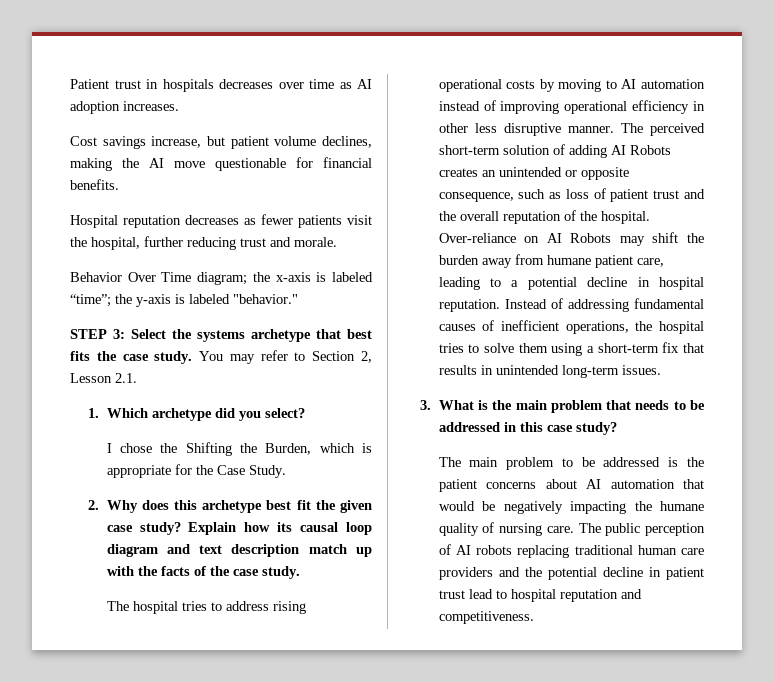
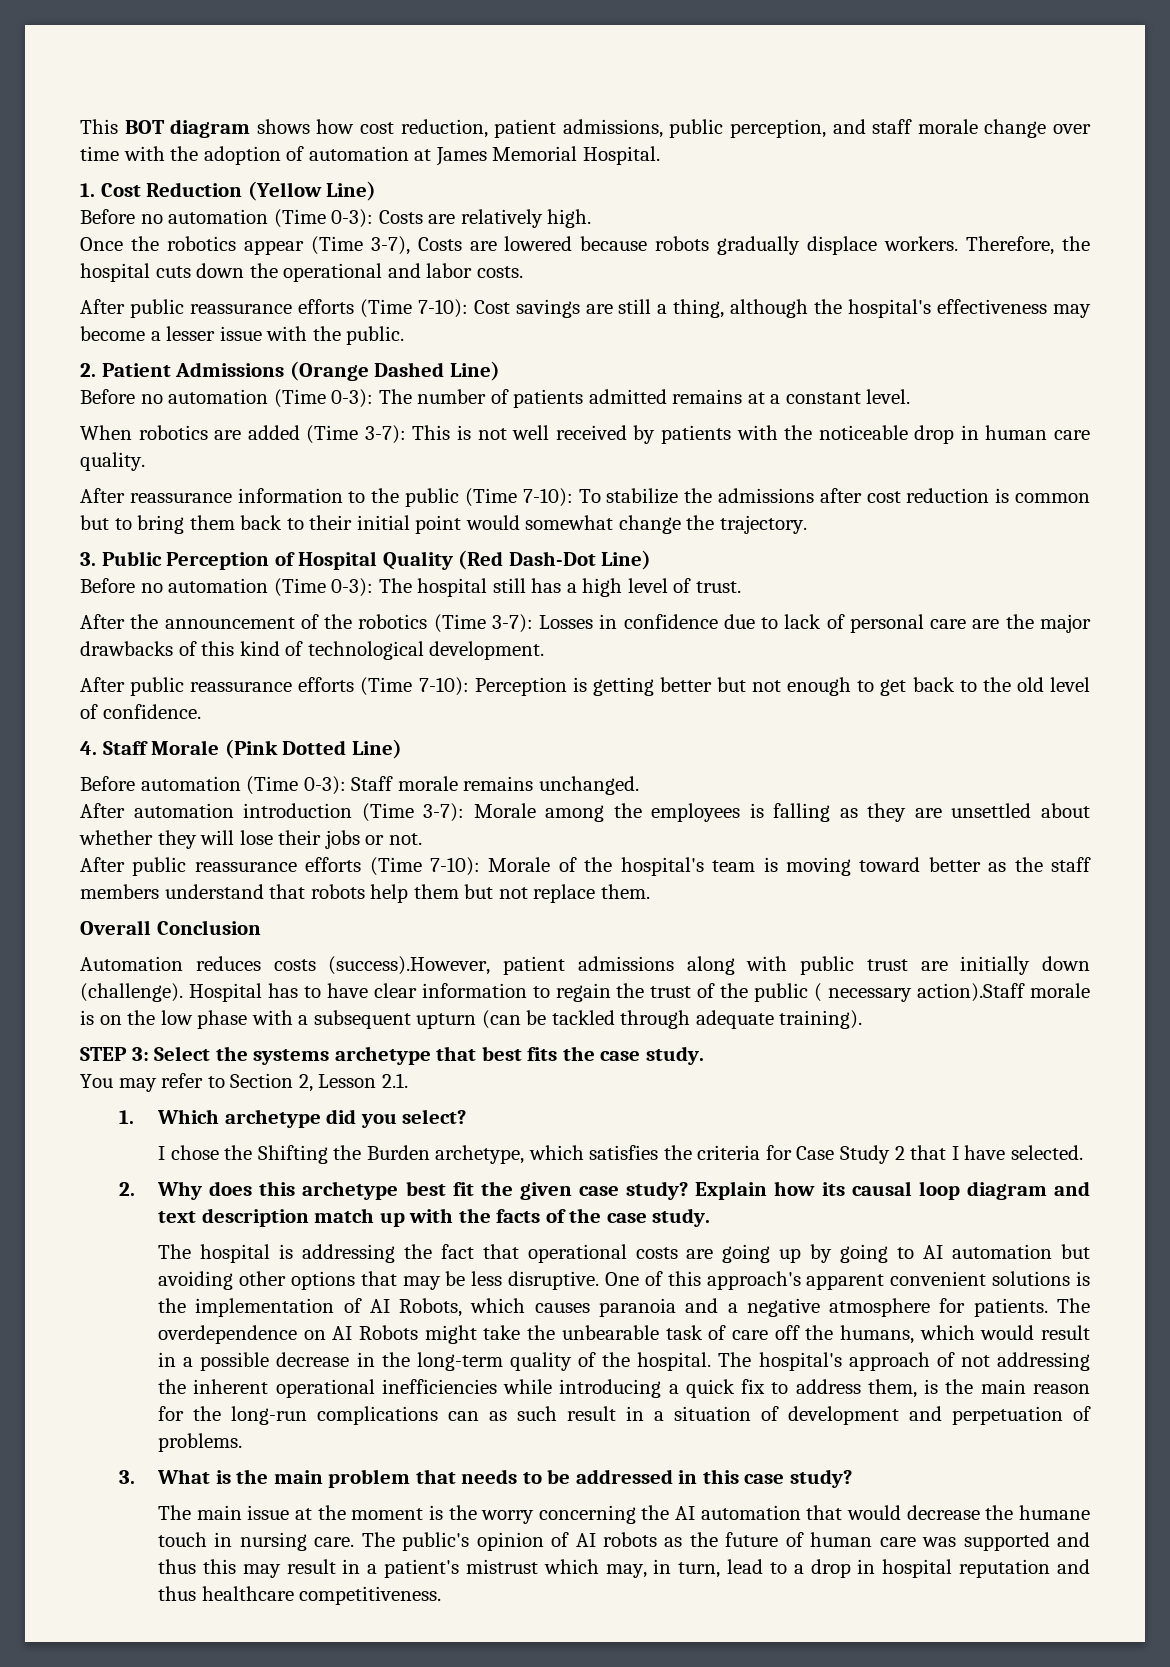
[70,79,372,92] [70,101,179,114] [70,136,372,149] [70,157,372,171] [70,179,119,190] [70,214,372,228] [70,236,337,250] [70,272,374,285] [70,294,298,307] Patient trust in hospitals decreases over time as AI adoption increases. // Cost savings increase, but patient volume declines, making the AI move questionable for financial benefits. // Hospital reputation decreases as fewer patients visit the hospital, further reducing trust and morale. // Behavior Over Time diagram; the x-axis is labeled “time”; the y-axis is labeled "behavior." -> [80,119,1092,138] [80,146,660,166] [80,181,377,201] [80,209,592,228] [80,236,1090,255] [80,263,523,282] [80,299,1091,318] [80,326,405,345] [80,361,500,381] [80,389,911,408] [80,425,1090,444] [80,452,145,471] [80,488,1090,507] [80,515,807,534] [80,550,652,570] [80,578,741,597] [80,614,1092,633] [80,641,545,660] [80,677,1090,696] [80,704,201,719] [80,739,402,759] [80,776,639,795] [80,803,1090,822] [79,830,422,849] [80,857,1091,876] [80,884,650,903] [80,920,261,935] [80,956,1090,975] [80,983,1091,1002] [80,1010,863,1029] This BOT diagram shows how cost reduction, patient admissions, public perception, and staff morale change over time with the adoption of automation at James Memorial Hospital. // 1. Cost Reduction (Yellow Line) // Before no automation (Time 0-3): Costs are relatively high. // Once the robotics appear (Time 3-7), Costs are lowered because robots gradually displace workers. Therefore, the hospital cuts down the operational and labor costs. // After public reassurance efforts (Time 7-10): Cost savings are still a thing, although the hospital's effectiveness may become a lesser issue with the public. // 2. Patient Admissions (Orange Dashed Line) // Before no automation (Time 0-3): The number of patients admitted remains at a constant level. // When robotics are added (Time 3-7): This is not well received by patients with the noticeable drop in human care quality. // After reassurance information to the public (Time 7-10): To stabilize the admissions after cost reduction is common but to bring them back to their initial point would somewhat change the trajectory. // 3. Public Perception of Hospital Quality (Red Dash-Dot Line) // Before no automation (Time 0-3): The hospital still has a high level of trust. // After the announcement of the robotics (Time 3-7): Losses in confidence due to lack of personal care are the major drawbacks of this kind of technological development. // After public reassurance efforts (Time 7-10): Perception is getting better but not enough to get back to the old level of confidence. // 4. Staff Morale (Pink Dotted Line) // Before automation (Time 0-3): Staff morale remains unchanged. // After automation introduction (Time 3-7): Morale among the employees is falling as they are unsettled about whether they will lose their jobs or not. // After public reassurance efforts (Time 7-10): Morale of the hospital's team is moving toward better as the staff members understand that robots help them but not replace them. // Overall Conclusion // Automation reduces costs (success).However, patient admissions along with public trust are initially down (challenge). Hospital has to have clear information to regain the trust of the public ( necessary action).Staff morale is on the low phase with a subsequent upturn (can be tackled through adequate training).
(193, 357) none -> (704, 1055) //
[265,443,373,455] [106,464,286,478] Burden, which is appropriate for the Case Study. -> [366,1145,1083,1164] Burden archetype, which satisfies the criteria for Case Study 2 that I have selected.
[181,601,306,614] [438,79,705,92] [438,100,705,114] [438,123,705,136] [438,144,671,158] [438,167,629,180] [438,188,705,202] [438,210,650,224] [438,232,704,246] [438,254,664,268] [438,277,704,290] [438,298,704,312] [438,320,704,334] [438,342,704,356] [438,365,661,378] tries to address rising operational costs by moving to AI automation instead of improving operational efficiency in other less disruptive manner. The perceived short-term solution of adding AI Robots creates an unintended or opposite consequence, such as loss of patient trust and the overall reputation of the hospital. Over-reliance on AI Robots may shift the burden away from humane patient care, leading to a potential decline in hospital reputation. Instead of addressing fundamental causes of inefficient operations, the hospital tries to solve them using a short-term fix that results in unintended long-term issues. -> [278,1244,1090,1263] [158,1271,1090,1290] [158,1298,1090,1317] [158,1325,1090,1344] [158,1352,1090,1371] [158,1379,1091,1398] [158,1406,1092,1425] [158,1433,243,1452] is addressing the fact that operational costs are going up by going to AI automation but avoiding other options that may be less disruptive. One of this approach's apparent convenient solutions is the implementation of AI Robots, which causes paranoia and a negative atmosphere for patients. The overdependence on AI Robots might take the unbearable task of care off the humans, which would result in a possible decrease in the long-term quality of the hospital. The hospital's approach of not addressing the inherent operational inefficiencies while introducing a quick fix to address them, is the main reason for the long-run complications can as such result in a situation of development and perpetuation of problems.
[506,457,704,470] [438,479,704,492] [438,501,704,514] [438,522,495,536] problem to be addressed is the patient concerns about AI automation that would be negatively impacting the humane quality of -> [247,1505,1090,1524] [158,1532,233,1547] issue at the moment is the worry concerning the AI automation that would decrease the humane touch in
[605,523,705,536] public perception -> [402,1532,544,1551] public's opinion
[517,545,704,558] [438,567,704,580] [438,589,507,599] replacing traditional human care providers and the potential decline in patient trust lead to -> [664,1532,1091,1551] [158,1559,876,1578] as the future of human care was supported and thus this may result in a patient's mistrust which may, in turn, lead to a drop in
(642, 594) none -> [158,1586,294,1601] thus healthcare

